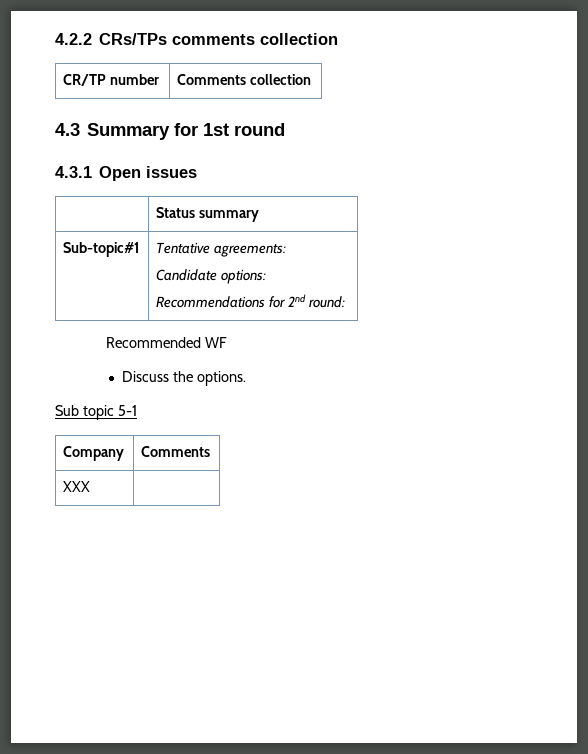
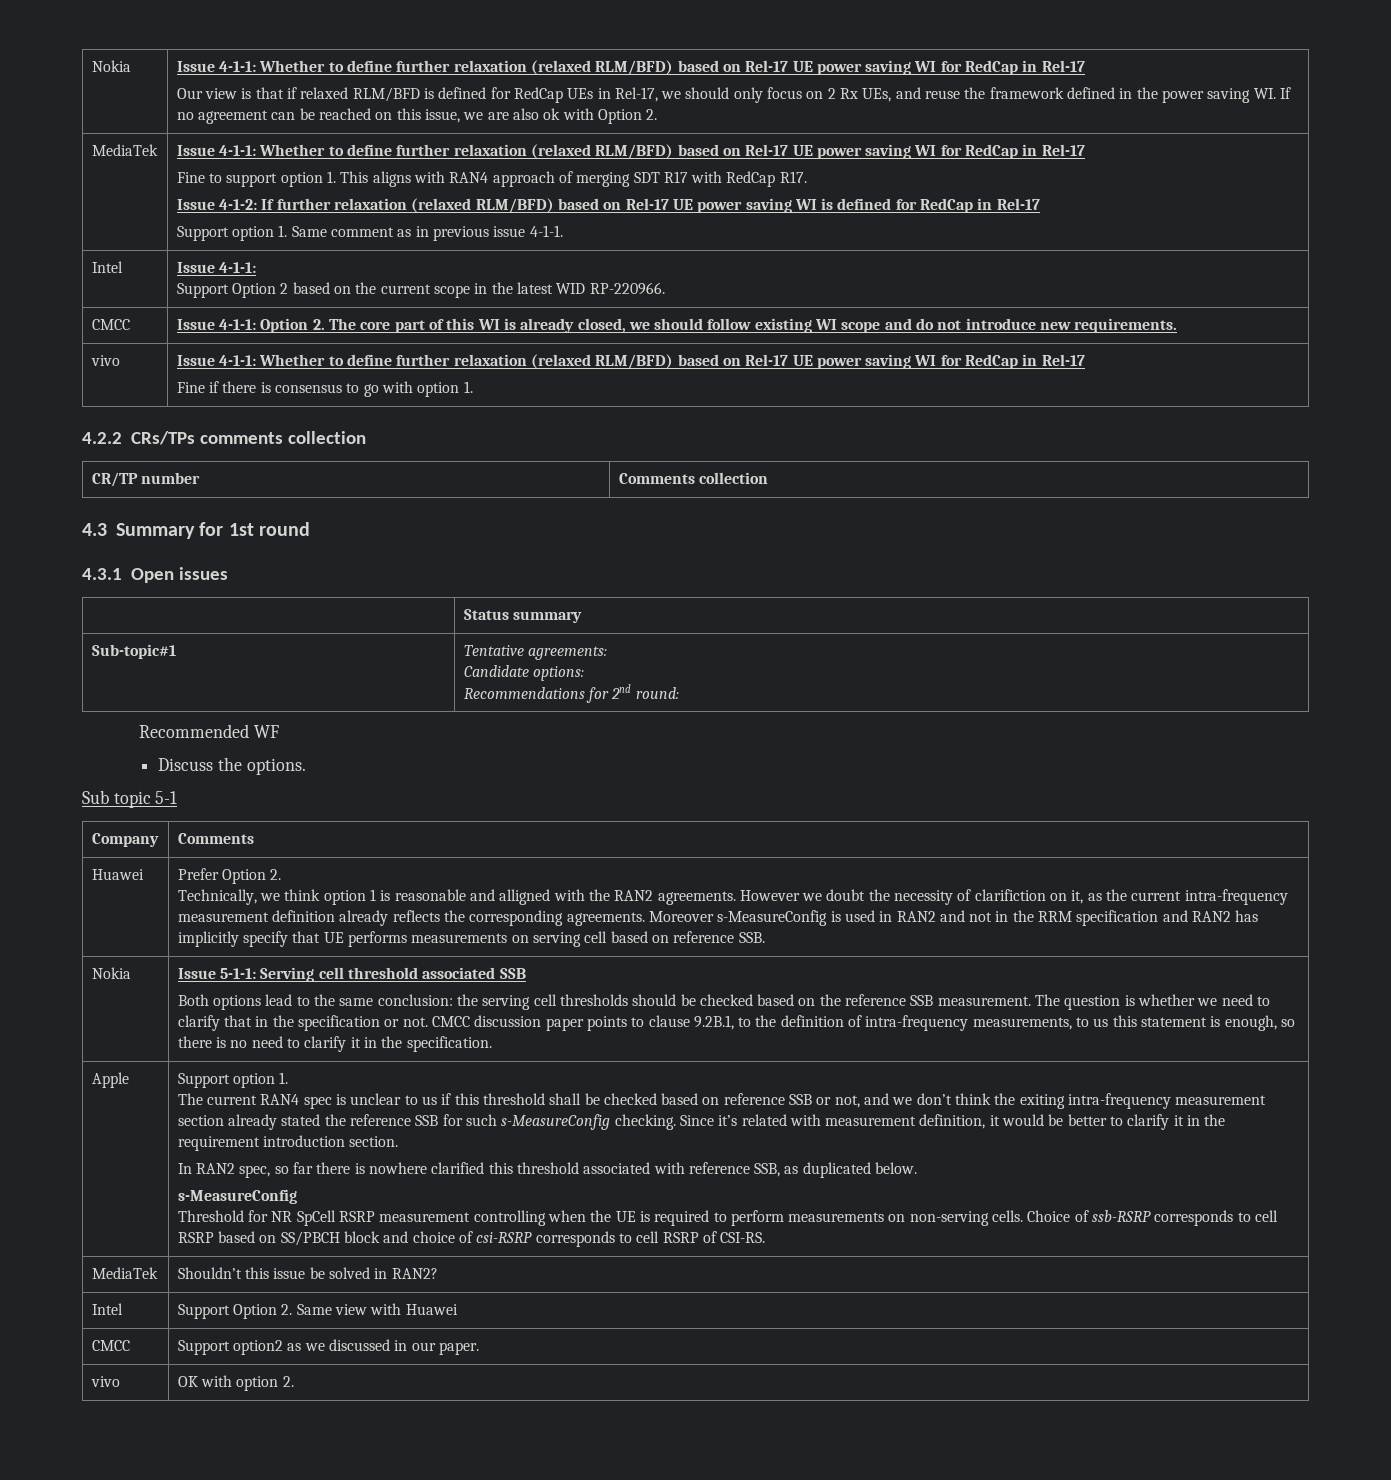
(55, 39) none -> [91,60,131,72] [176,60,1085,75] [176,87,1291,103] [176,108,658,124] [91,144,158,156] [176,144,1085,159] [176,171,807,187] [176,198,1040,213] [176,225,563,241] [91,261,123,273] [176,262,256,273] [176,282,665,298] [91,319,130,330] [176,318,1178,333] [90,355,120,366] [176,354,1085,369] [176,381,473,397] Nokia | Issue 4-1-1: Whether to define further relaxation (relaxed RLM/BFD) based on Rel-17 UE power saving WI for RedCap in Rel-17 // Our view is that if relaxed RLM/BFD is defined for RedCap UEs in Rel-17, we should only focus on 2 Rx UEs, and reuse the framework defined in the power saving WI. If no agreement can be reached on this issue, we are also ok with Option 2. // MediaTek | Issue 4-1-1: Whether to define further relaxation (relaxed RLM/BFD) based on Rel-17 UE power saving WI for RedCap in Rel-17 // Fine to support option 1. This aligns with RAN4 approach of merging SDT R17 with RedCap R17. // Issue 4-1-2: If further relaxation (relaxed RLM/BFD) based on Rel-17 UE power saving WI is defined for RedCap in Rel-17 // Support option 1. Same comment as in previous issue 4-1-1. // Intel | Issue 4-1-1: // Support Option 2 based on the current scope in the latest WID RP-220966. // CMCC | Issue 4-1-1: Option 2. The core part of this WI is already closed, we should follow existing WI scope and do not introduce new requirements. // vivo | Issue 4-1-1: Whether to define further relaxation (relaxed RLM/BFD) based on Rel-17 UE power saving WI for RedCap in Rel-17 // Fine if there is consensus to go with option 1. //
[63,481,91,492] XXX | -> [91,869,144,880] [177,868,282,884] [177,889,1288,905] [177,910,1259,926] [177,931,765,947] [91,967,131,979] [177,967,526,982] [177,994,1270,1010] [177,1015,1295,1031] [177,1036,492,1052] [91,1072,129,1088] [177,1072,289,1088] [177,1093,1267,1109] [177,1114,1226,1130] [177,1135,399,1151] [177,1162,918,1178] [177,1189,297,1204] [177,1210,1279,1226] [177,1231,766,1247] [91,1267,158,1279] [177,1267,438,1279] [91,1303,123,1315] [177,1303,458,1319] [91,1340,130,1351] [177,1339,479,1355] [90,1376,120,1387] [177,1375,294,1391] Huawei | Prefer Option 2. // Technically, we think option 1 is reasonable and alligned with the RAN2 agreements. However we doubt the necessity of clarifiction on it, as the current intra-frequency measurement definition already reflects the corresponding agreements. Moreover s-MeasureConfig is used in RAN2 and not in the RRM specification and RAN2 has implicitly specify that UE performs measurements on serving cell based on reference SSB. // Nokia | Issue 5-1-1: Serving cell threshold associated SSB // Both options lead to the same conclusion: the serving cell thresholds should be checked based on the reference SSB measurement. The question is whether we need to clarify that in the specification or not. CMCC discussion paper points to clause 9.2B.1, to the definition of intra-frequency measurements, to us this statement is enough, so there is no need to clarify it in the specification. // Apple | Support option 1. // The current RAN4 spec is unclear to us if this threshold shall be checked based on reference SSB or not, and we don’t think the exiting intra-frequency measurement section already stated the reference SSB for such s-MeasureConfig checking. Since it’s related with measurement definition, it would be better to clarify it in the requirement introduction section. // In RAN2 spec, so far there is nowhere clarified this threshold associated with reference SSB, as duplicated below. // s-MeasureConfig // Threshold for NR SpCell RSRP measurement controlling when the UE is required to perform measurements on non-serving cells. Choice of ssb-RSRP corresponds to cell RSRP based on SS/PBCH block and choice of csi-RSRP corresponds to cell RSRP of CSI-RS. // MediaTek | Shouldn’t this issue be solved in RAN2? // Intel | Support Option 2. Same view with Huawei // CMCC | Support option2 as we discussed in our paper. // vivo | OK with option 2.

